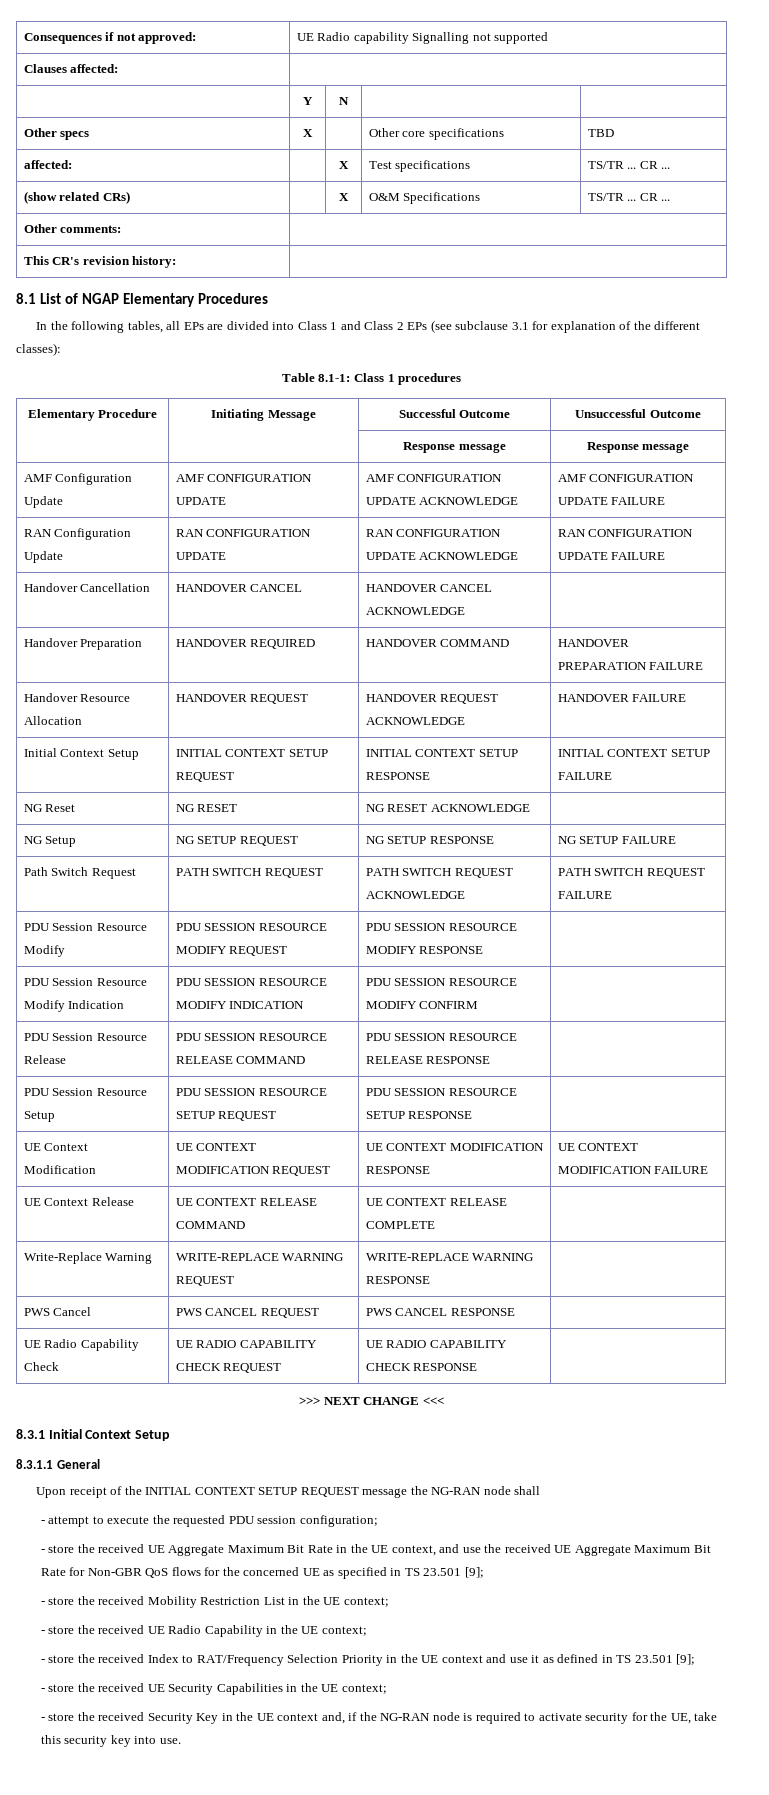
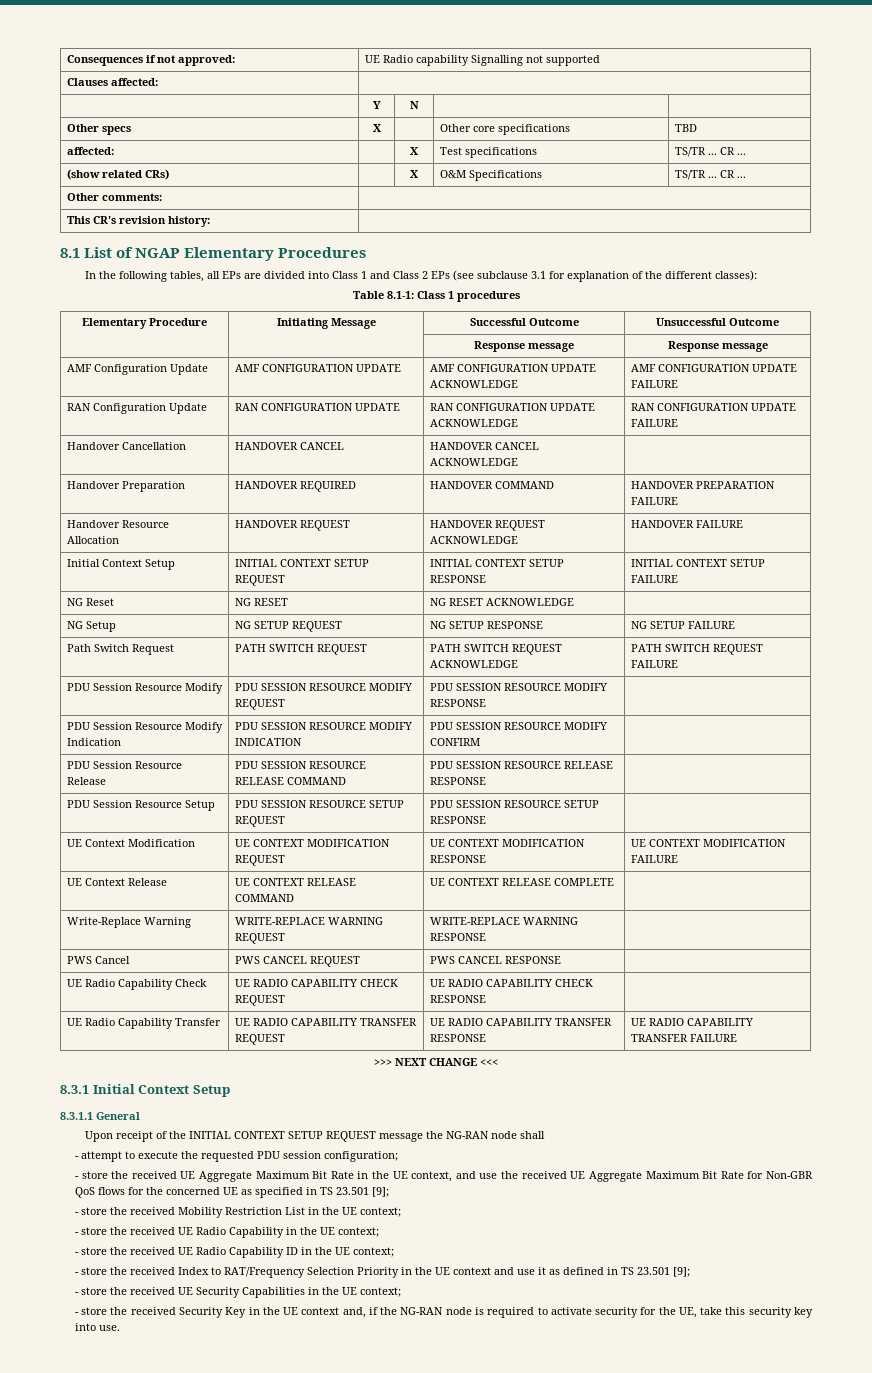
(478, 1367) none -> [66,1018,221,1029] [234,1018,417,1026] [234,1034,285,1045] [429,1018,612,1026] [429,1034,486,1042] [630,1018,753,1026] [630,1034,737,1042] // UE Radio Capability Transfer | UE RADIO CAPABILITY TRANSFER REQUEST | UE RADIO CAPABILITY TRANSFER RESPONSE | UE RADIO CAPABILITY TRANSFER FAILURE
(367, 1631) none -> [74,1247,394,1258] // - store the received UE Radio Capability ID in the UE context;

